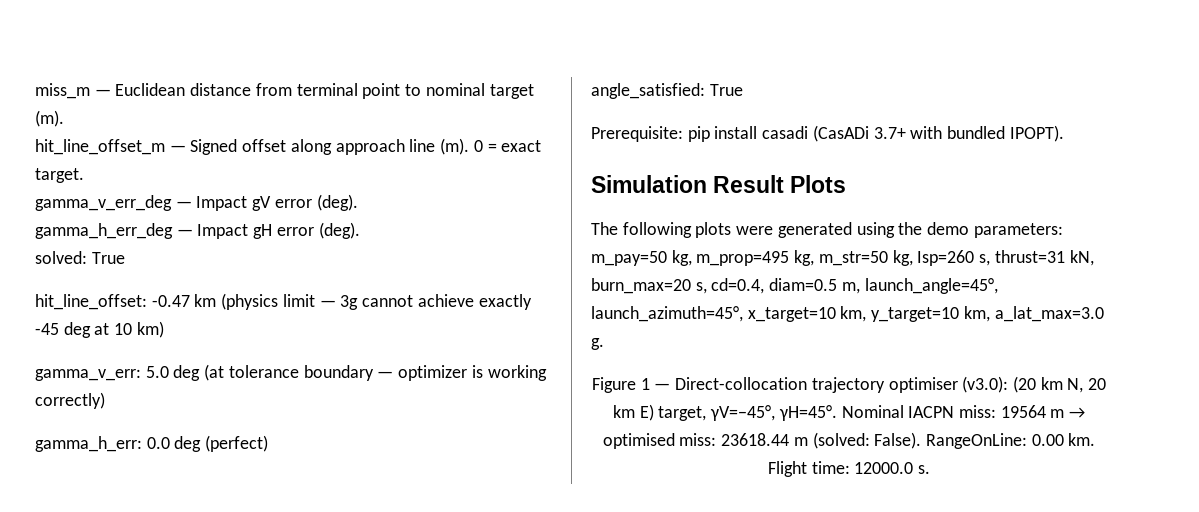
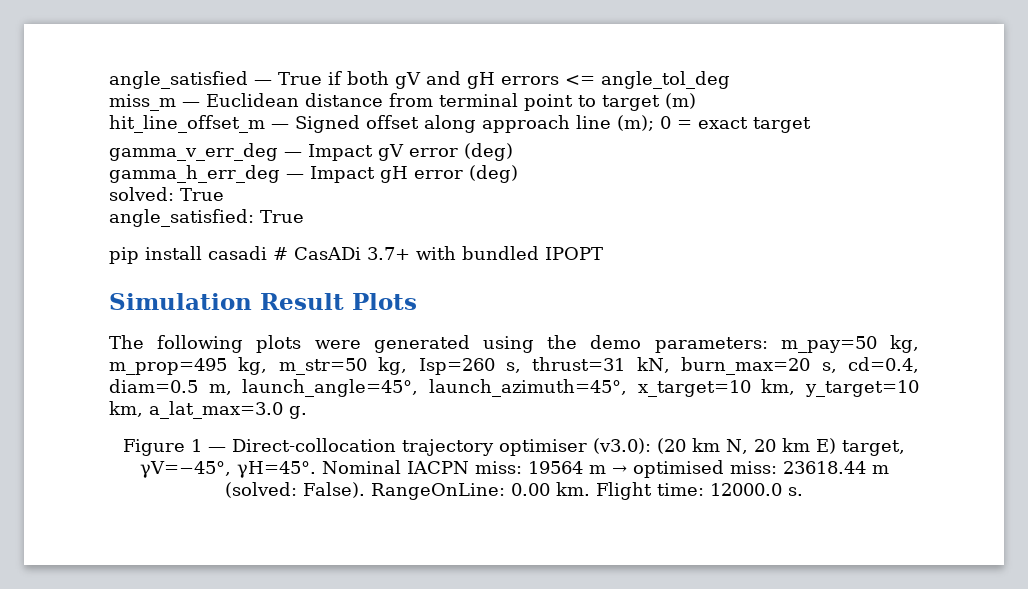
(35, 91) none -> [109,71,730,89] angle_satisfied — True if both gV and gH errors <= angle_tol_deg //
[425,83,534,99] [35,110,64,127] nominal target (m). -> [602,93,696,111] target (m)
[440,138,470,155] (m). -> [617,115,654,131] (m);
[35,168,84,183] target. -> [753,117,811,133] target
[316,194,358,211] (deg). -> [464,143,513,161] (deg)
[318,222,360,239] (deg). -> [469,165,518,183] (deg)
[35,293,532,310] [35,321,164,338] [35,364,547,381] [35,392,105,409] [35,435,269,452] // hit_line_offset: -0.47 km (physics limit — 3g cannot achieve exactly -45 deg at 10 km) // gamma_v_err: 5.0 deg (at tolerance boundary — optimizer is working correctly) // gamma_h_err: 0.0 deg (perfect) -> (224, 194) none
[591,126,683,142] Prerequisite: -> (304, 216) none
[812,125,869,142] (CasADi -> [273,247,361,260] # CasADi
[1009,125,1064,142] IPOPT). -> [545,247,603,260] IPOPT

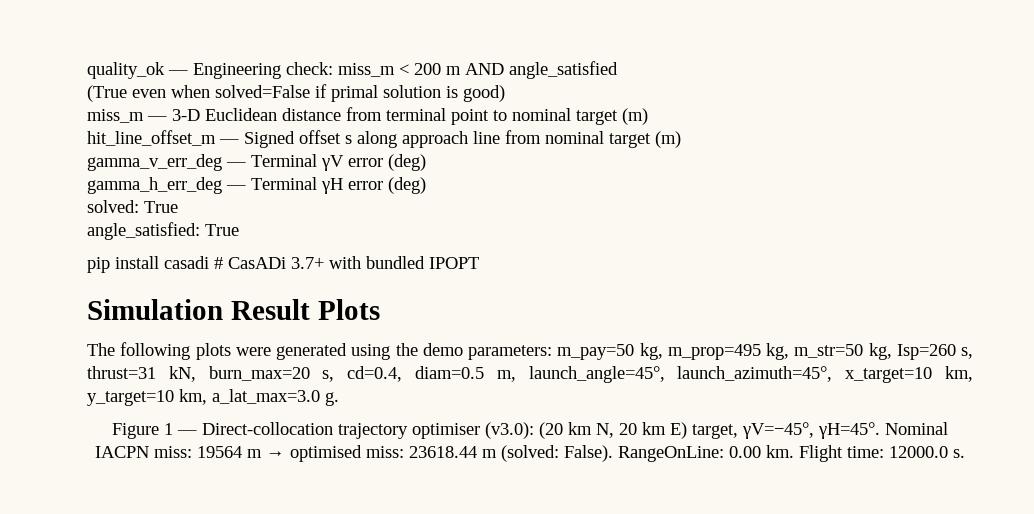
[109,71,730,89] angle_satisfied — True if both gV and gH errors <= angle_tol_deg -> [87,61,618,79] [87,84,505,102] quality_ok — Engineering check: miss_m < 200 m AND angle_satisfied // (True even when solved=False if primal solution is good)
(200, 104) none -> [172,109,200,121] 3-D
(596, 101) none -> [512,108,571,121] nominal
(419, 122) none -> [345,135,352,144] s
[617,115,811,133] (m); 0 = exact target -> [505,130,681,148] from nominal target (m)
[308,144,404,161] Impact gV -> [251,154,344,171] Terminal γV
[310,166,408,183] Impact gH -> [251,177,343,194] Terminal γH

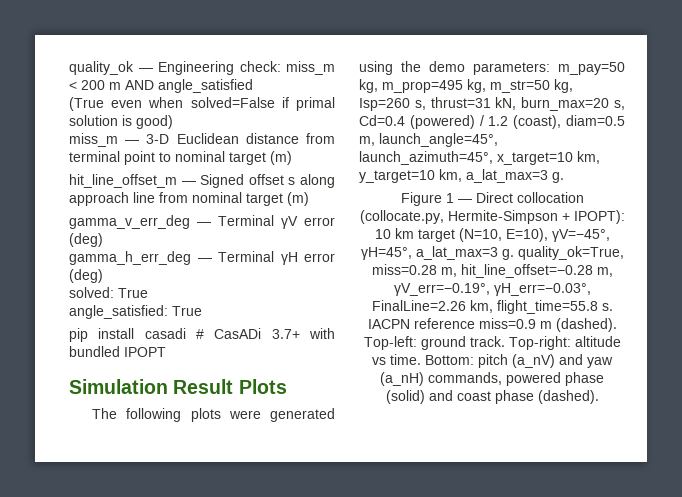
[347,366,403,382] cd=0.4, -> [359,115,562,129] Cd=0.4 (powered) / 1.2 (coast),
[212,389,320,404] a_lat_max=3.0 -> [466,169,548,183] a_lat_max=3
[202,422,948,439] [95,445,965,462] Direct-collocation trajectory optimiser (v3.0): (20 km N, 20 km E) target, γV=−45°, γH=45°. Nominal IACPN miss: 19564 m → optimised miss: 23618.44 m (solved: False). RangeOnLine: 0.00 km. Flight time: 12000.0 s. -> [475,192,584,203] [359,210,625,224] [374,228,610,242] [360,246,624,260] [371,264,613,278] [393,283,591,296] [371,300,613,314] [367,318,617,332] [363,336,621,350] [372,354,613,368] [380,372,604,386] [385,390,599,404] Direct collocation (collocate.py, Hermite-Simpson + IPOPT): 10 km target (N=10, E=10), γV=−45°, γH=45°, a_lat_max=3 g. quality_ok=True, miss=0.28 m, hit_line_offset=−0.28 m, γV_err=−0.19°, γH_err=−0.03°, FinalLine=2.26 km, flight_time=55.8 s. IACPN reference miss=0.9 m (dashed). Top-left: ground track. Top-right: altitude vs time. Bottom: pitch (a_nV) and yaw (a_nH) commands, powered phase (solid) and coast phase (dashed).

